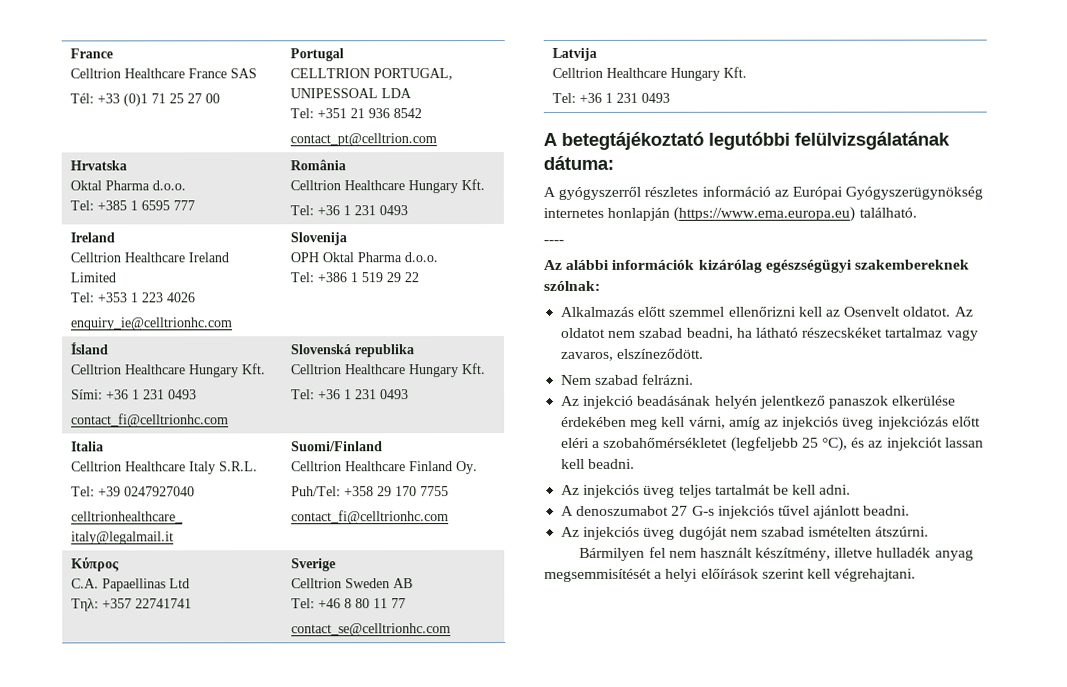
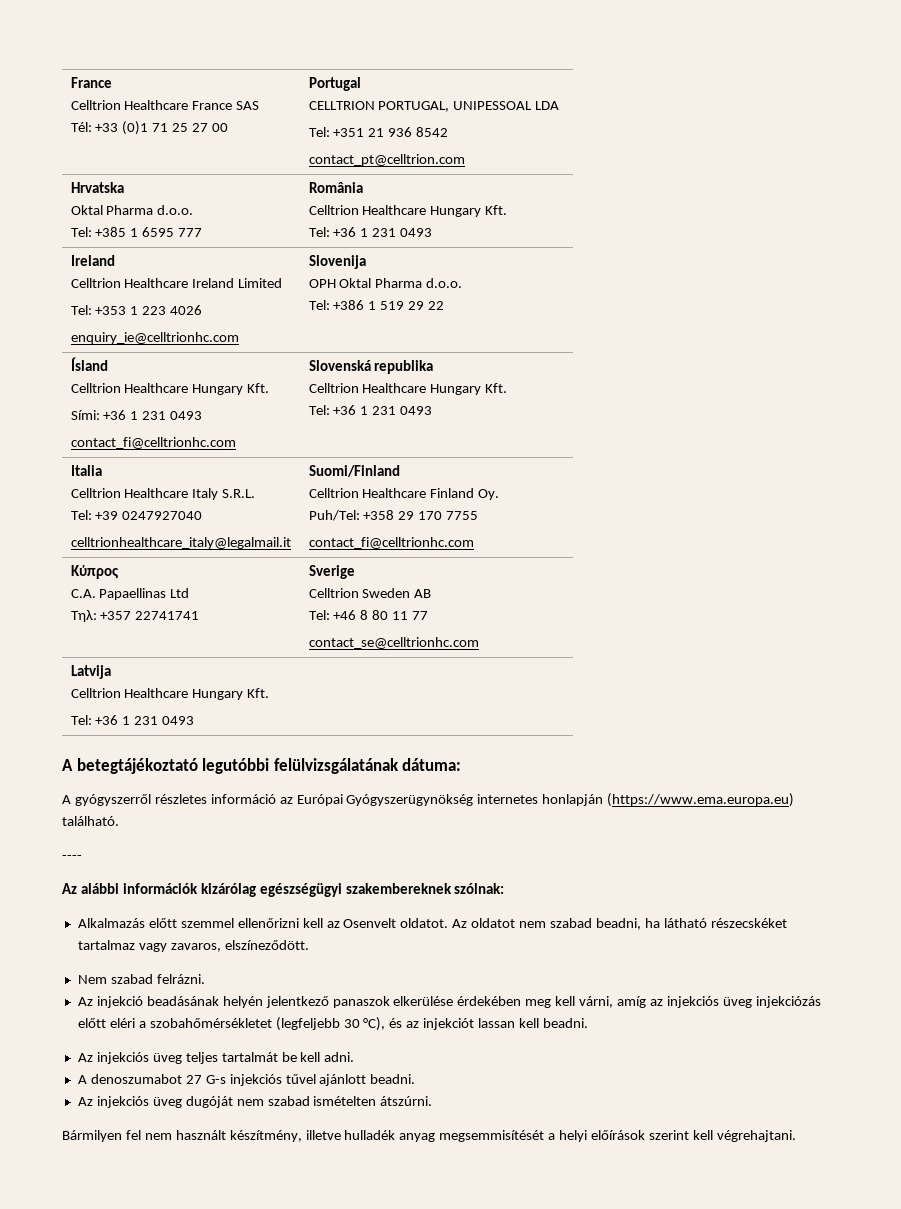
[801,437,819,448] 25 -> [343,1019,360,1028] 30

